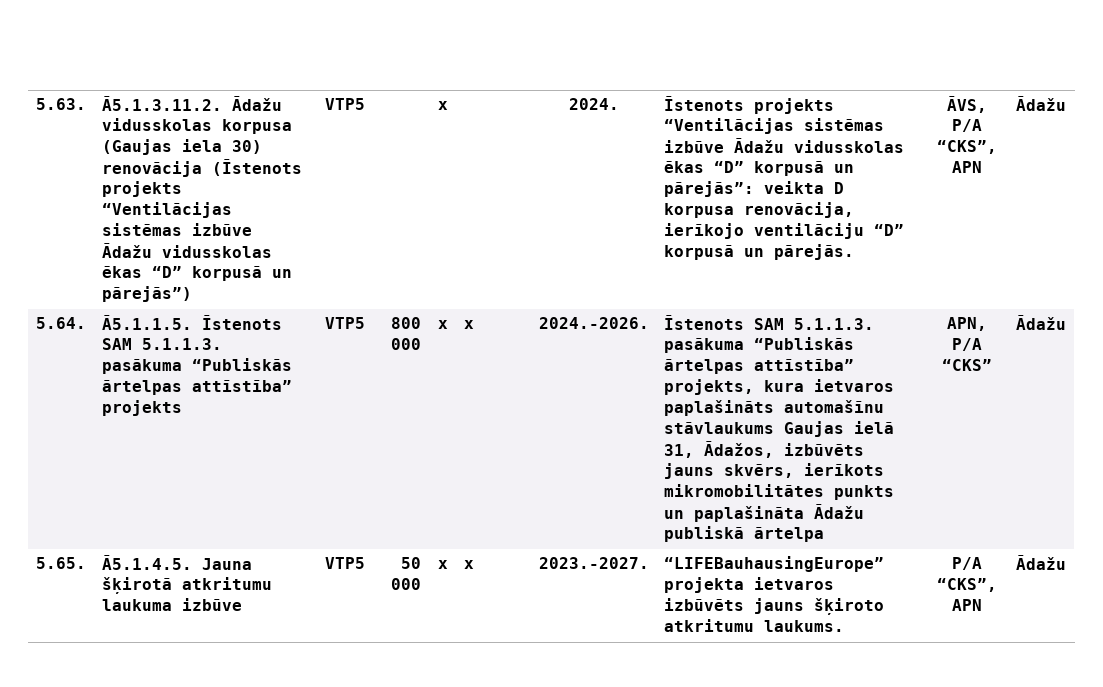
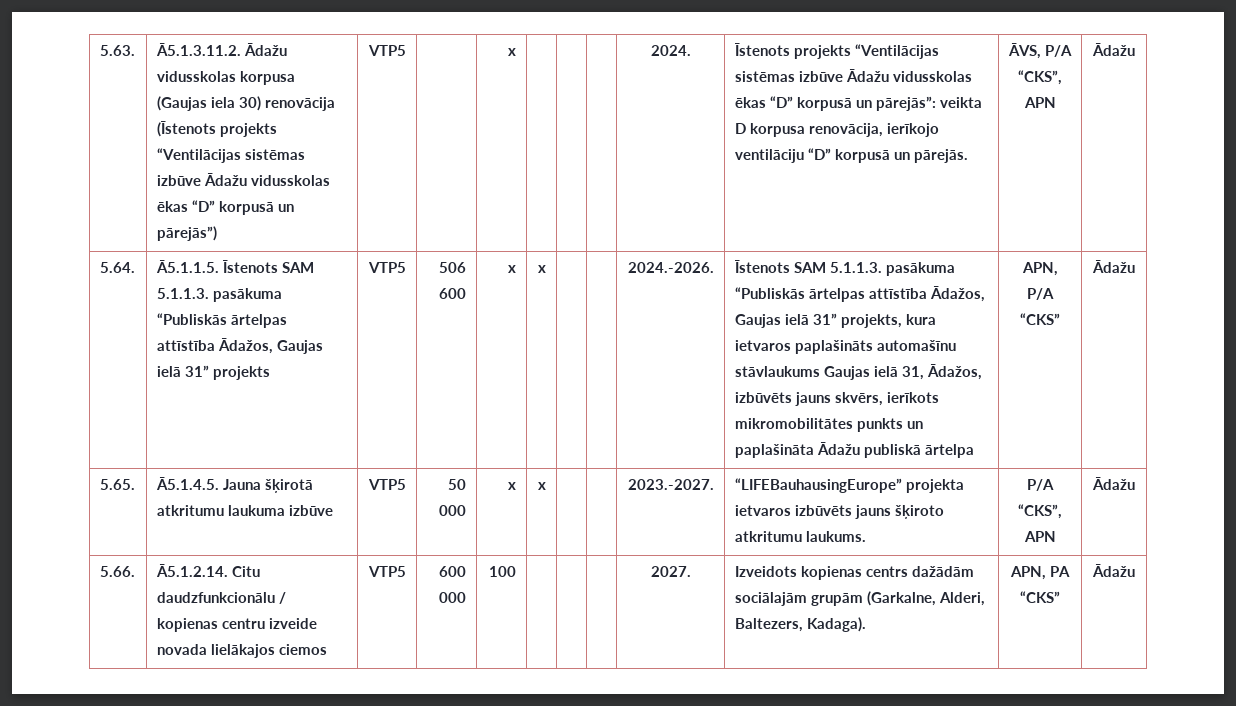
[191,380,292,392] attīstība” -> [156,338,323,354] [156,365,209,377] attīstība Ādažos, Gaujas ielā 31”
[391,317,422,329] [391,338,422,350] 800 000 -> [439,262,467,273] [439,288,467,299] 506 600
[753,359,854,371] attīstība” -> [868,286,985,302] [734,313,837,328] attīstība Ādažos, Gaujas ielā 31”
(1066, 562) none -> [99,566,135,577] [155,564,260,577] [156,592,286,604] [156,618,317,632] [156,644,327,658] [367,566,406,577] [439,566,467,577] [439,592,467,603] [489,566,517,577] [650,566,691,577] [734,566,974,580] [734,591,985,606] [734,617,866,632] [1009,566,1071,580] [1020,591,1060,603] [1092,564,1135,577] // 5.66. | Ā5.1.2.14. Citu daudzfunkcionālu / kopienas centru izveide novada lielākajos ciemos | VTP5 | 600 000 | 100 | | | | 2027. | Izveidots kopienas centrs dažādām sociālajām grupām (Garkalne, Alderi, Baltezers, Kadaga). | APN, PA “CKS” | Ādažu

